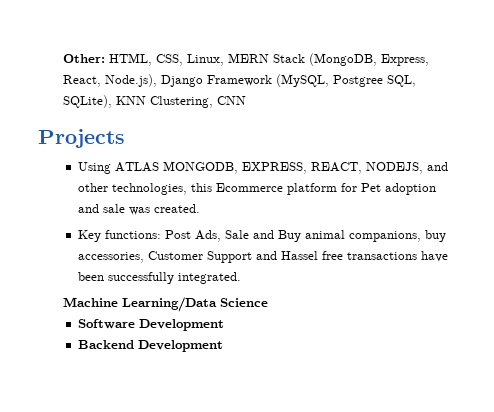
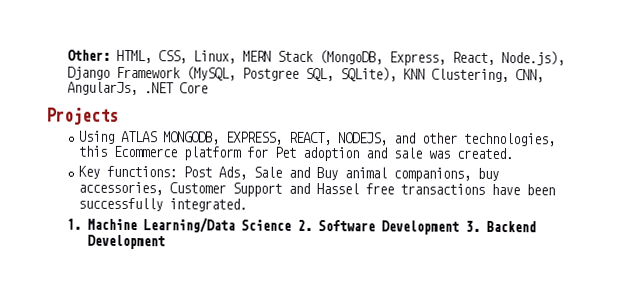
[217,96,247,105] CNN -> [514,69,544,83] [66,81,208,96] CNN, AngularJs, .NET Core
(241, 278) none -> [65,218,81,230] 1.
(269, 302) // -> [296,219,312,231] 2.
(224, 325) // -> [464,220,480,232] 3.

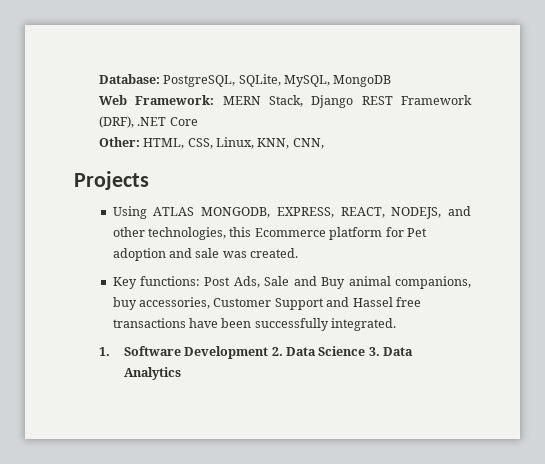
[66,49,565,66] [66,66,544,83] [66,81,208,96] Other: HTML, CSS, Linux, MERN Stack (MongoDB, Express, React, Node.js), Django Framework (MySQL, Postgree SQL, SQLite), KNN Clustering, CNN, AngularJs, .NET Core -> [98,74,392,87] [98,95,472,108] [98,116,198,128] [98,137,324,149] Database: PostgreSQL, SQLite, MySQL, MongoDB // Web Framework: MERN Stack, Django REST Framework (DRF), .NET Core // Other: HTML, CSS, Linux, KNN, CNN,
[86,217,536,235] [86,234,165,250] Machine Learning/Data Science 2. Software Development 3. Backend Development -> [123,346,414,359] [123,367,181,380] Software Development 2. Data Science 3. Data Analytics

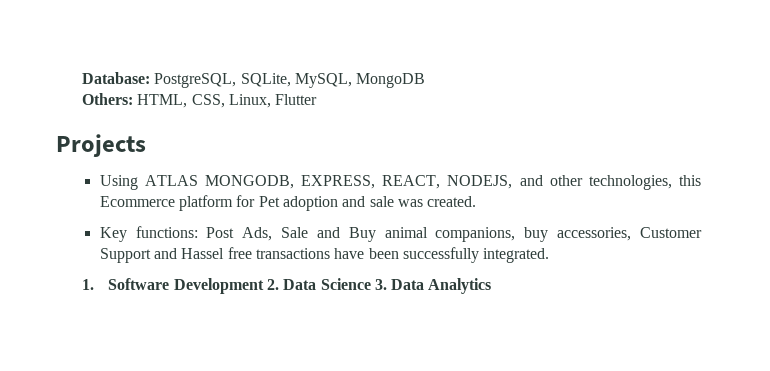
[98,95,472,108] [98,116,198,128] [98,137,140,147] Web Framework: MERN Stack, Django REST Framework (DRF), .NET Core // Other: -> [82,93,134,105] Others:
[257,138,324,149] KNN, CNN, -> [275,94,318,105] Flutter

